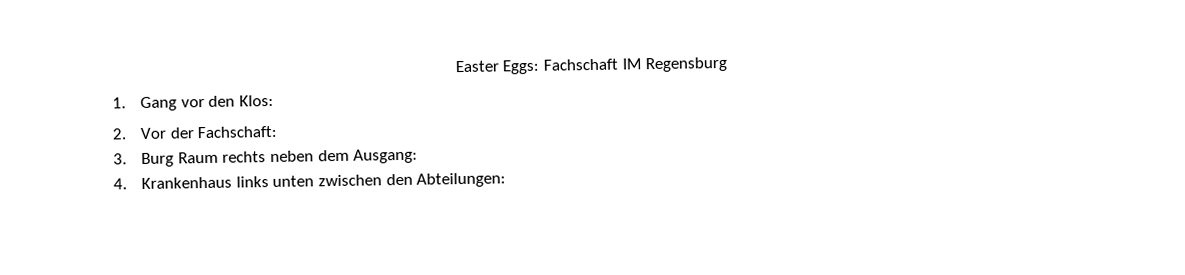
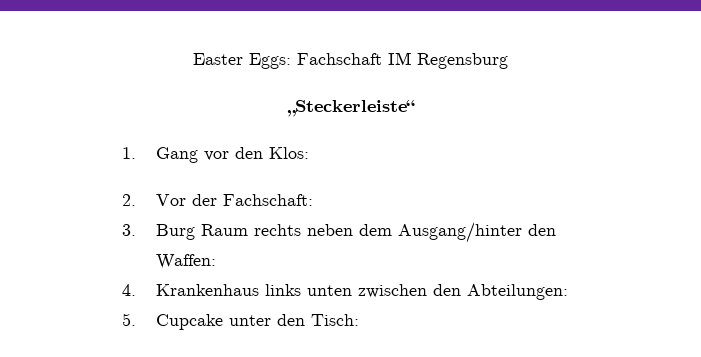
(728, 64) none -> [286,100,415,117] // „Steckerleiste“
[353,148,419,164] Ausgang: -> [398,222,557,243] [156,254,217,269] Ausgang/hinter den Waffen:
(507, 180) none -> [121,313,360,330] // 5. Cupcake unter den Tisch:

